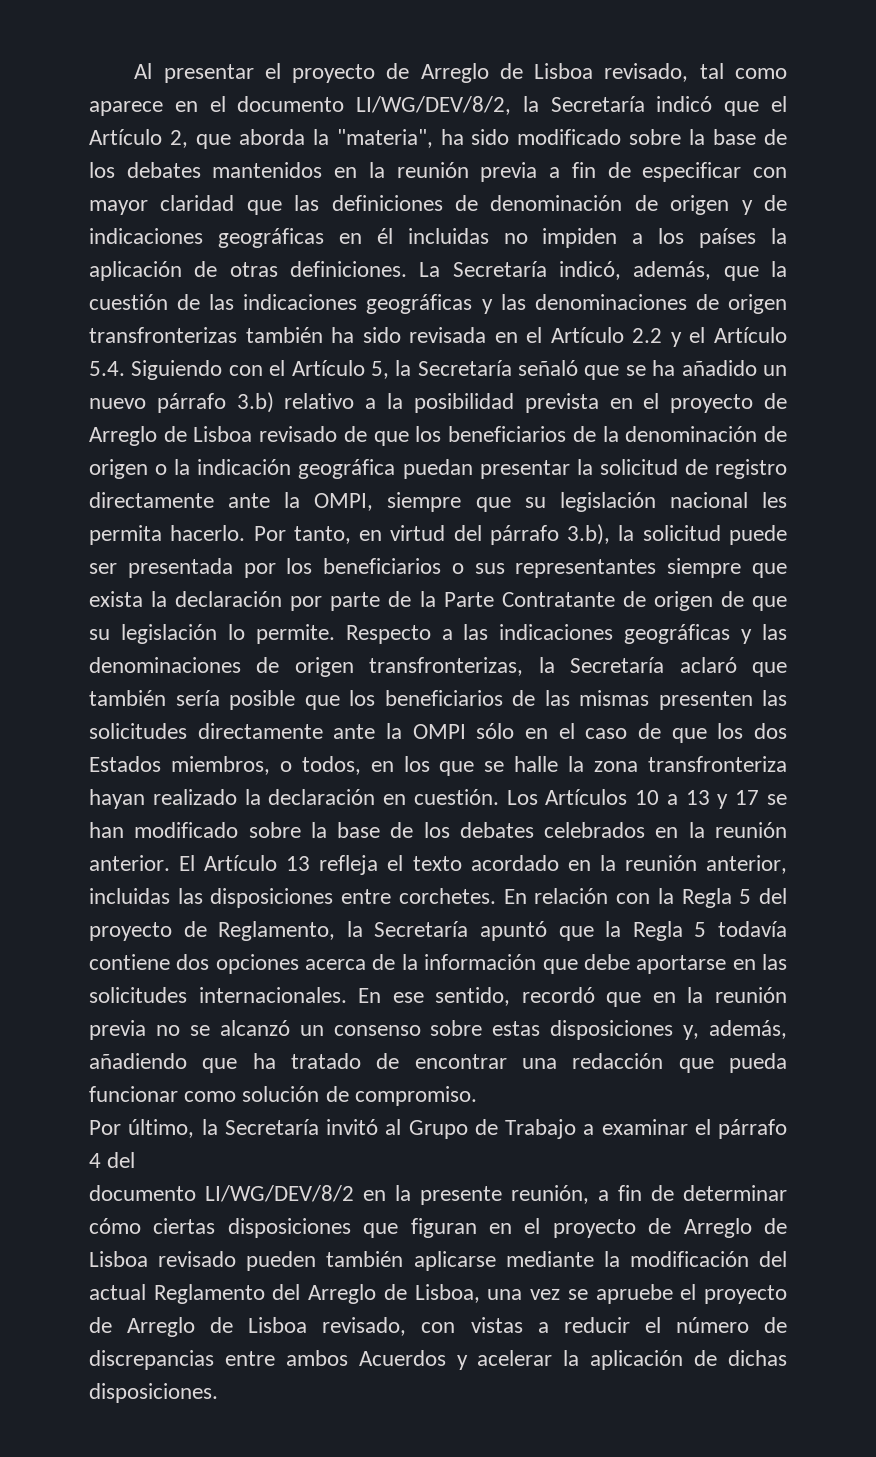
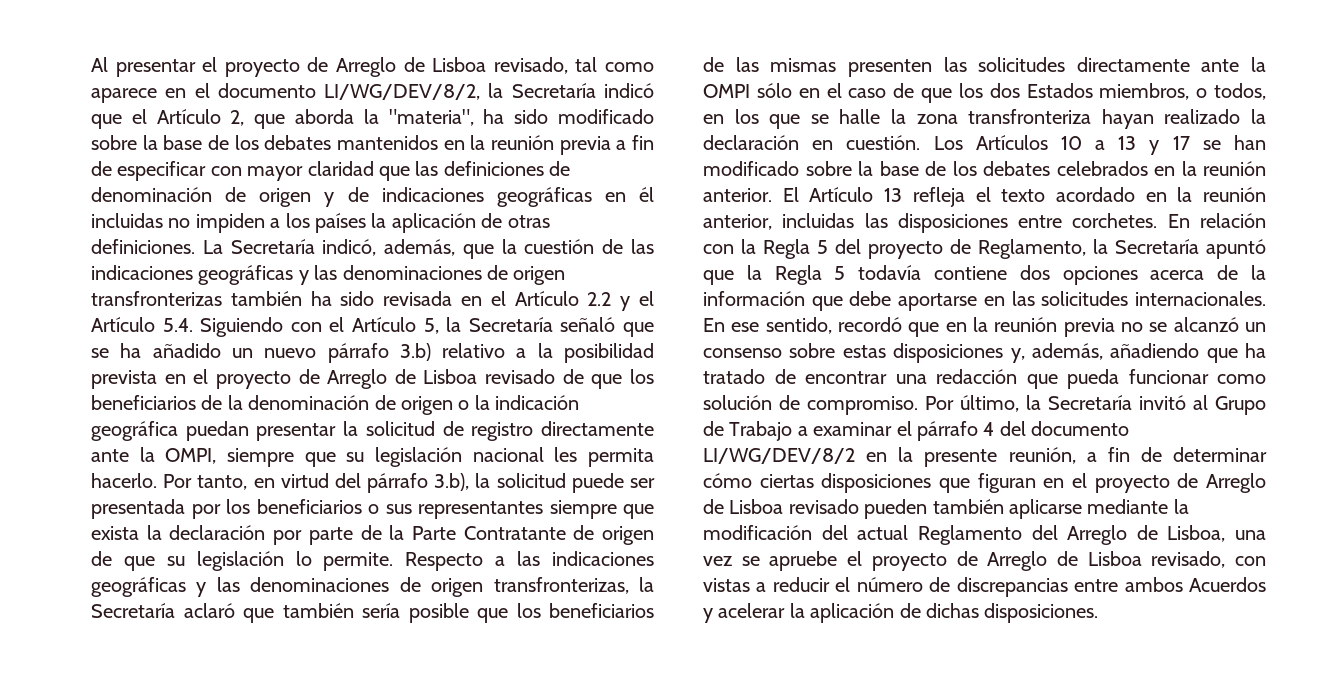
(477, 1096) // -> (918, 405) none
(136, 1160) // -> (1026, 428) none

